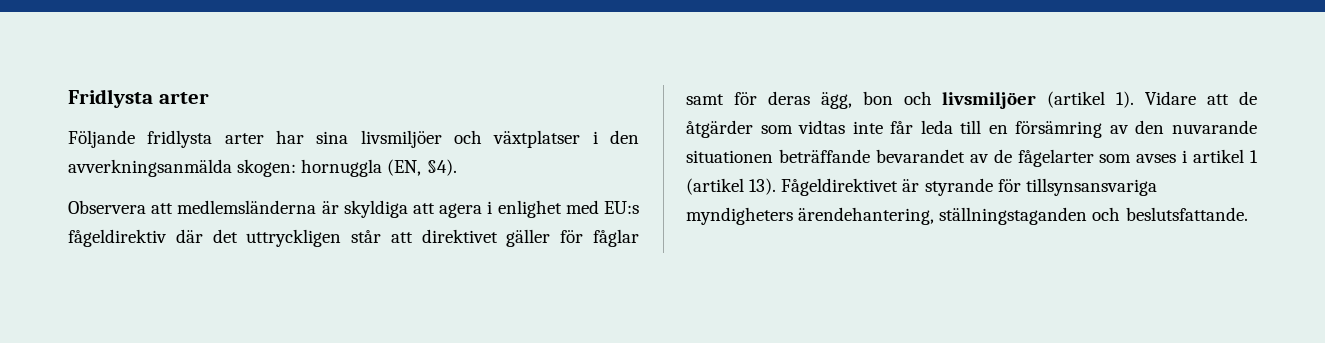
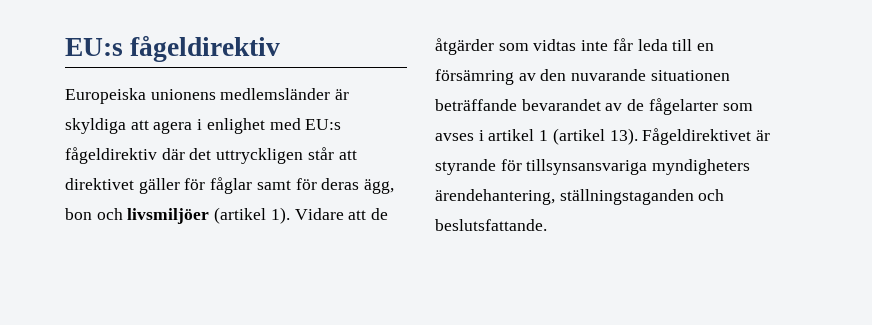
[68,89,209,108] [68,130,639,148] [68,159,457,177] [68,200,317,214] Fridlysta arter // Följande fridlysta arter har sina livsmiljöer och växtplatser i den avverkningsanmälda skogen: hornuggla (EN, §4). // Observera att medlemsländerna -> [65,35,281,62] [65,88,331,104] EU:s fågeldirektiv // Europeiska unionens medlemsländer

